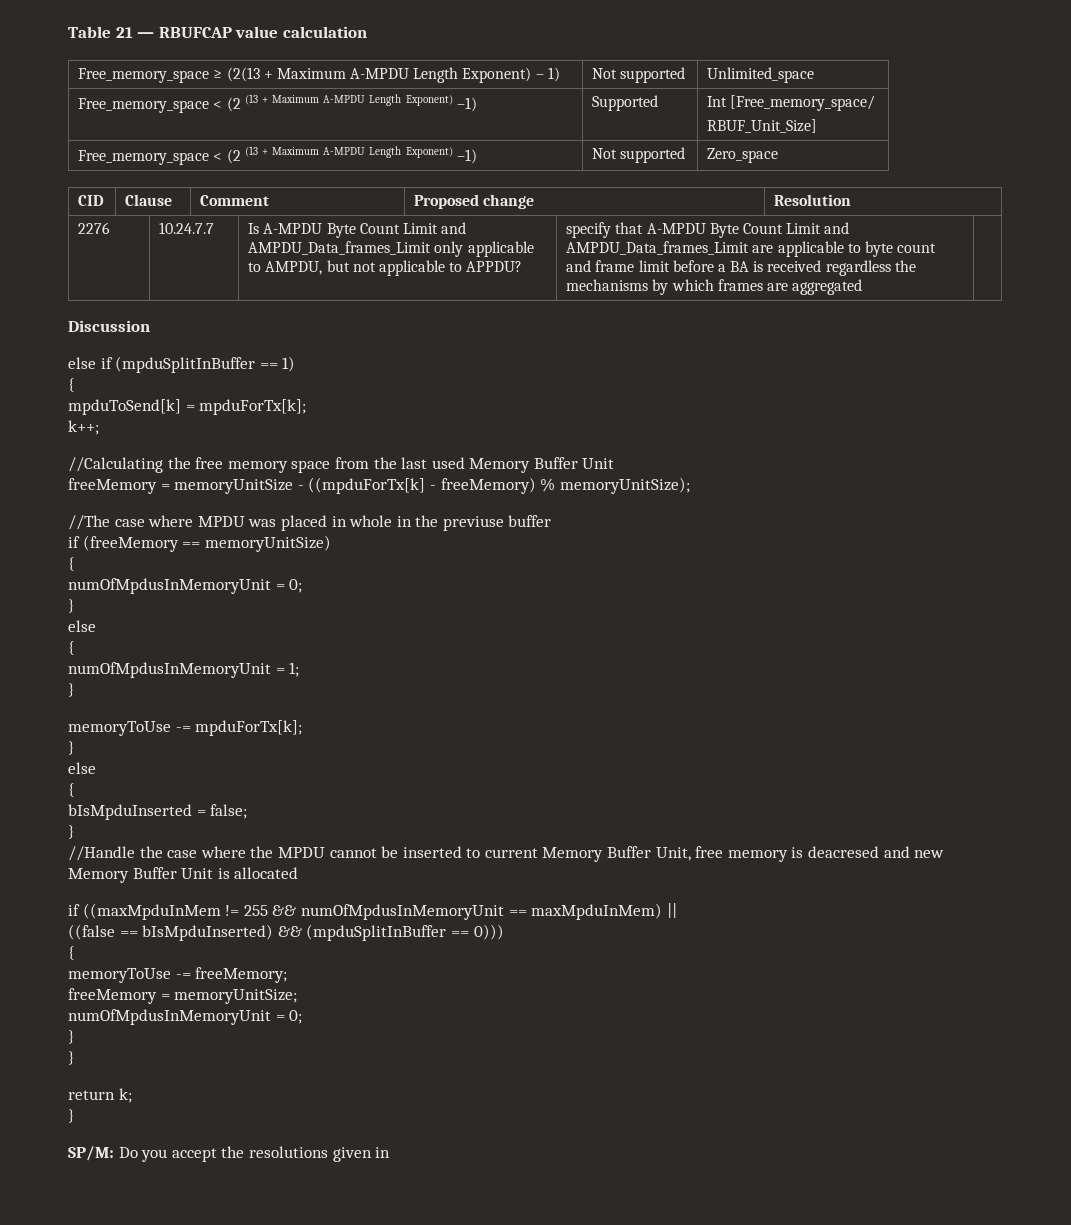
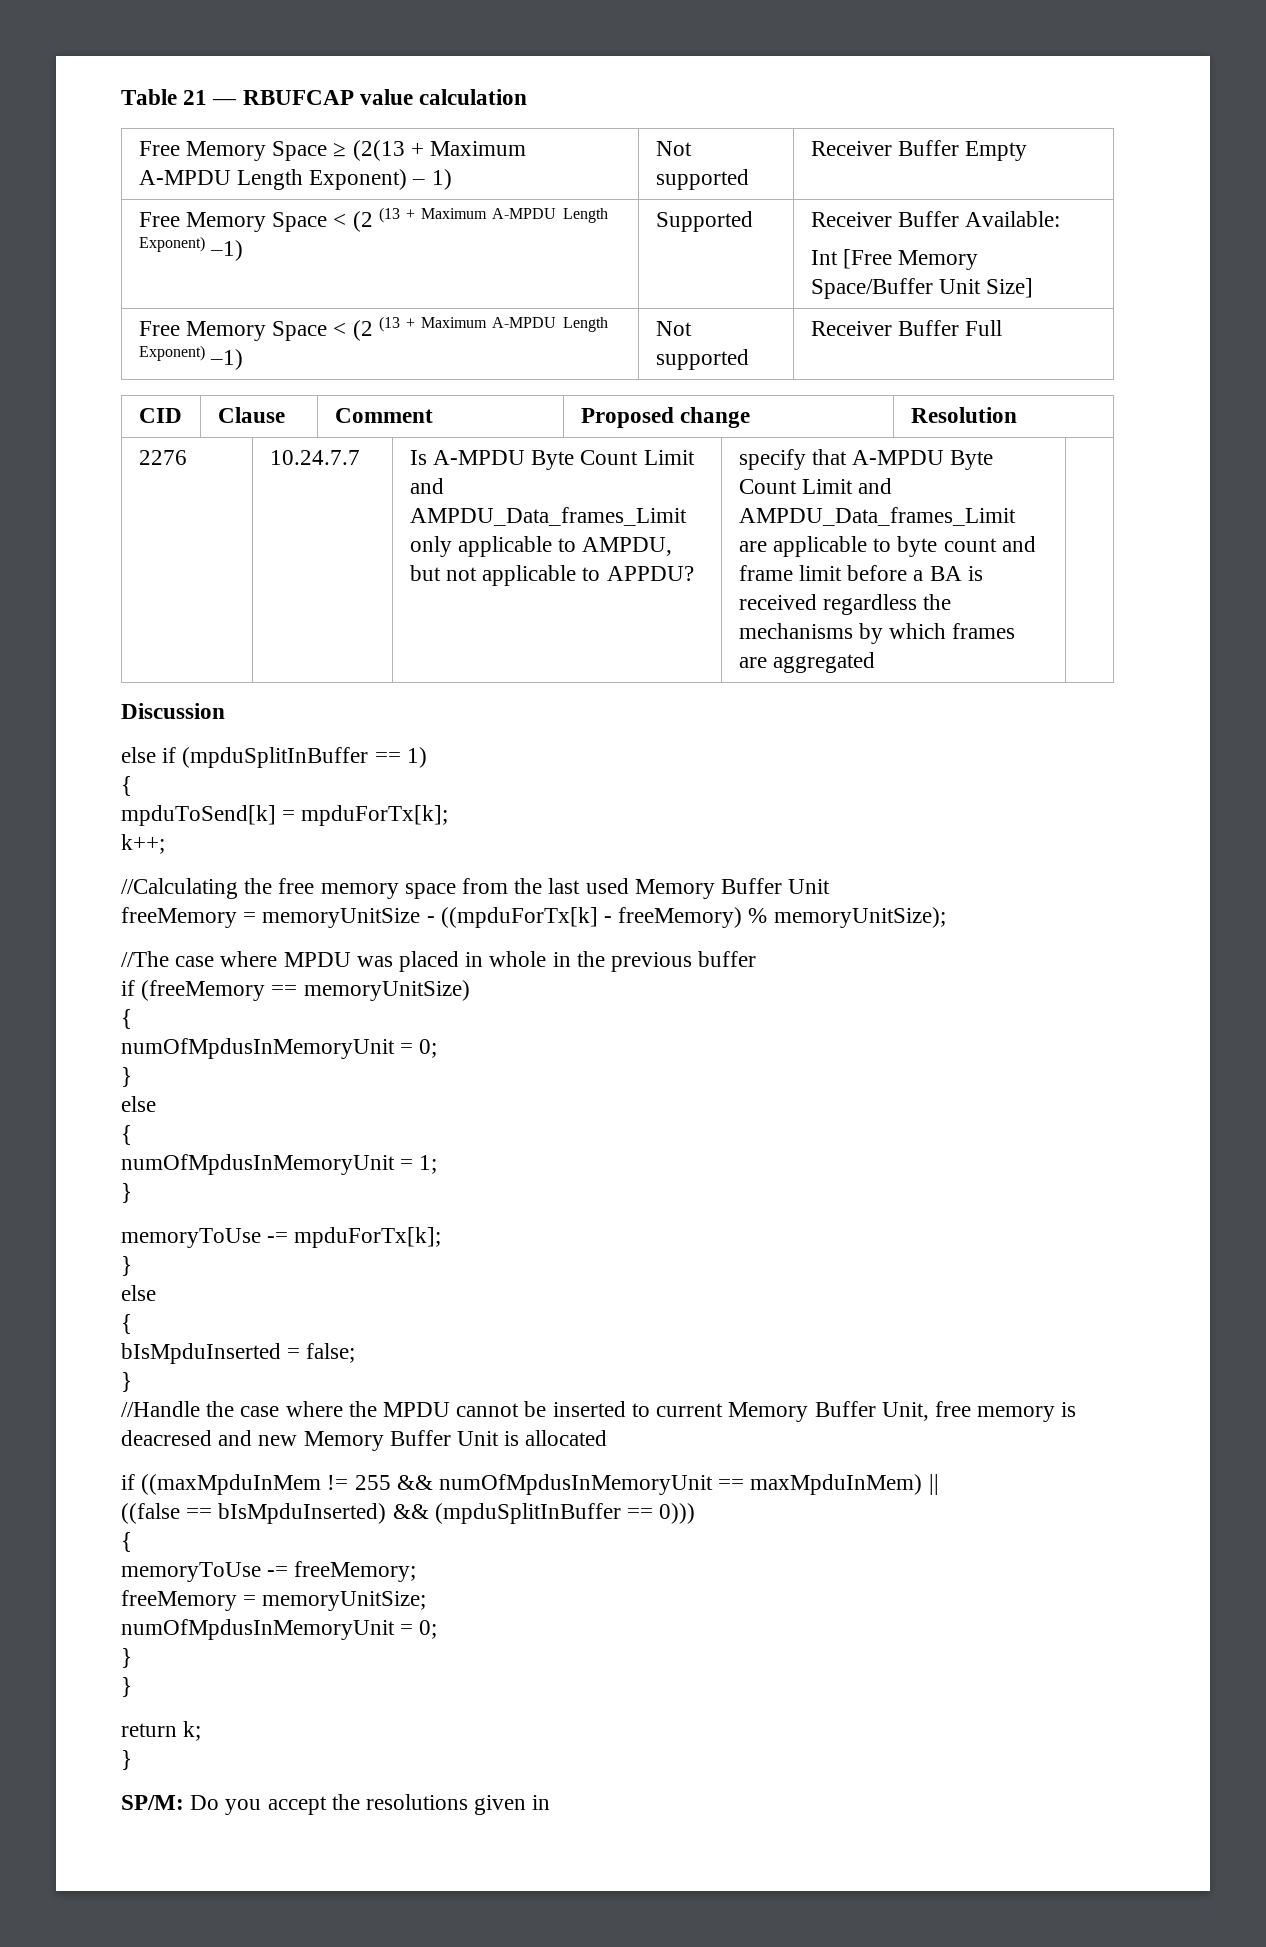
[78,68,210,83] Free_memory_space -> [138,141,328,161] Free Memory Space
[707,67,815,83] [78,98,210,113] Unlimited_space // Free_memory_space -> [810,140,1028,161] [138,212,328,232] Receiver Buffer Empty // Free Memory Space
[707,95,876,111] [707,119,818,133] [78,150,210,165] Int [Free_memory_space/ // RBUF_Unit_Size] // Free_memory_space -> [810,211,1061,227] [810,249,979,270] [810,278,1034,299] [138,321,328,341] Receiver Buffer Available: // Int [Free Memory Space/Buffer Unit Size] // Free Memory Space
[707,148,779,163] Zero_space -> [810,320,1003,336] Receiver Buffer Full
[442,516,504,531] previuse -> [611,952,693,972] previous

